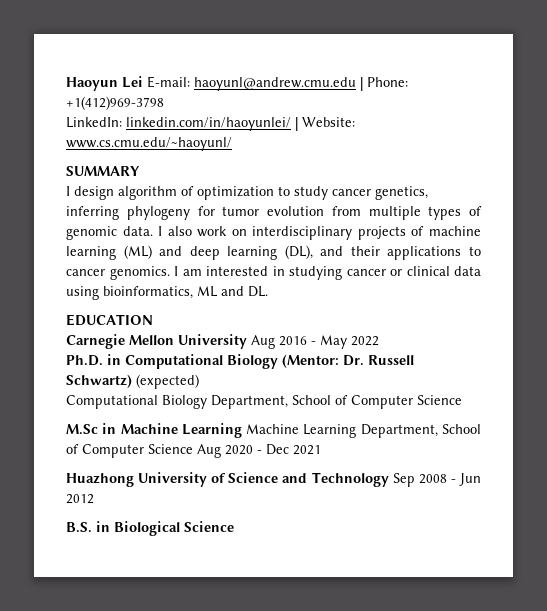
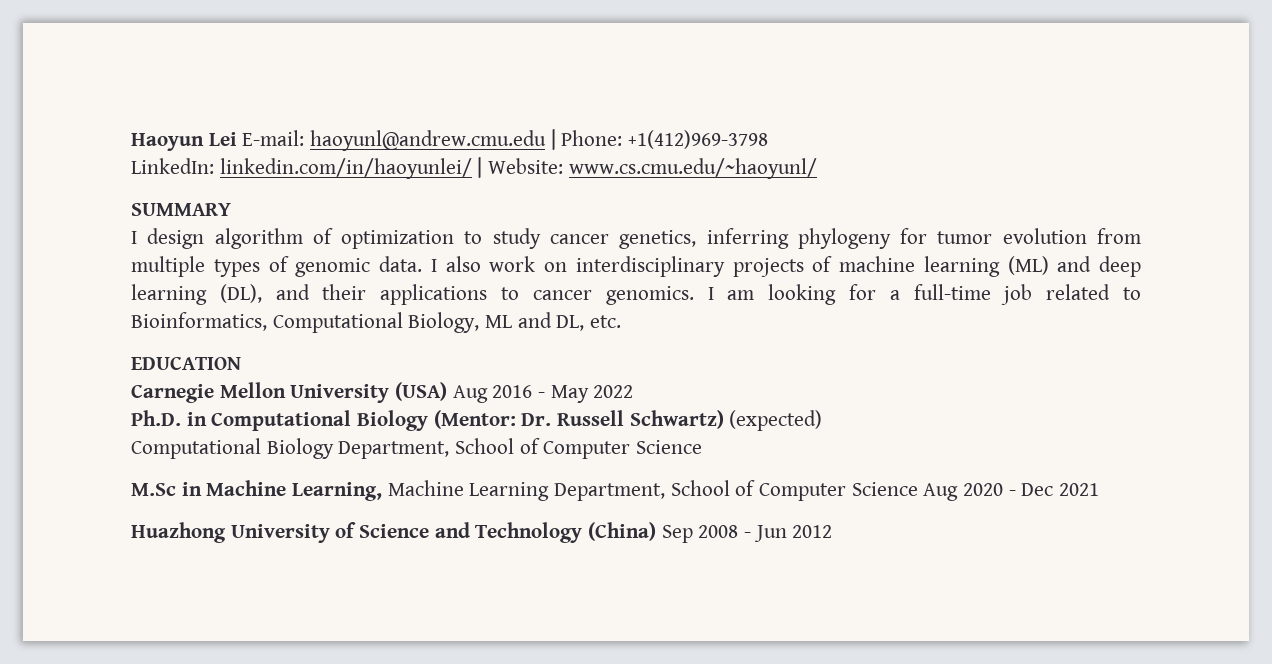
[206,266,481,280] [66,286,268,300] interested in studying cancer or clinical data using bioinformatics, ML and DL. -> [768,284,1141,305] [131,312,622,333] looking for a full-time job related to Bioinformatics, Computational Biology, ML and DL, etc.
(247, 341) none -> [395,382,448,401] (USA)
[181,423,242,438] Learning -> [292,482,383,501] Learning,
(389, 479) none -> [588,522,657,541] (China)
[66,521,234,536] // B.S. in Biological Science -> (833, 531) none

